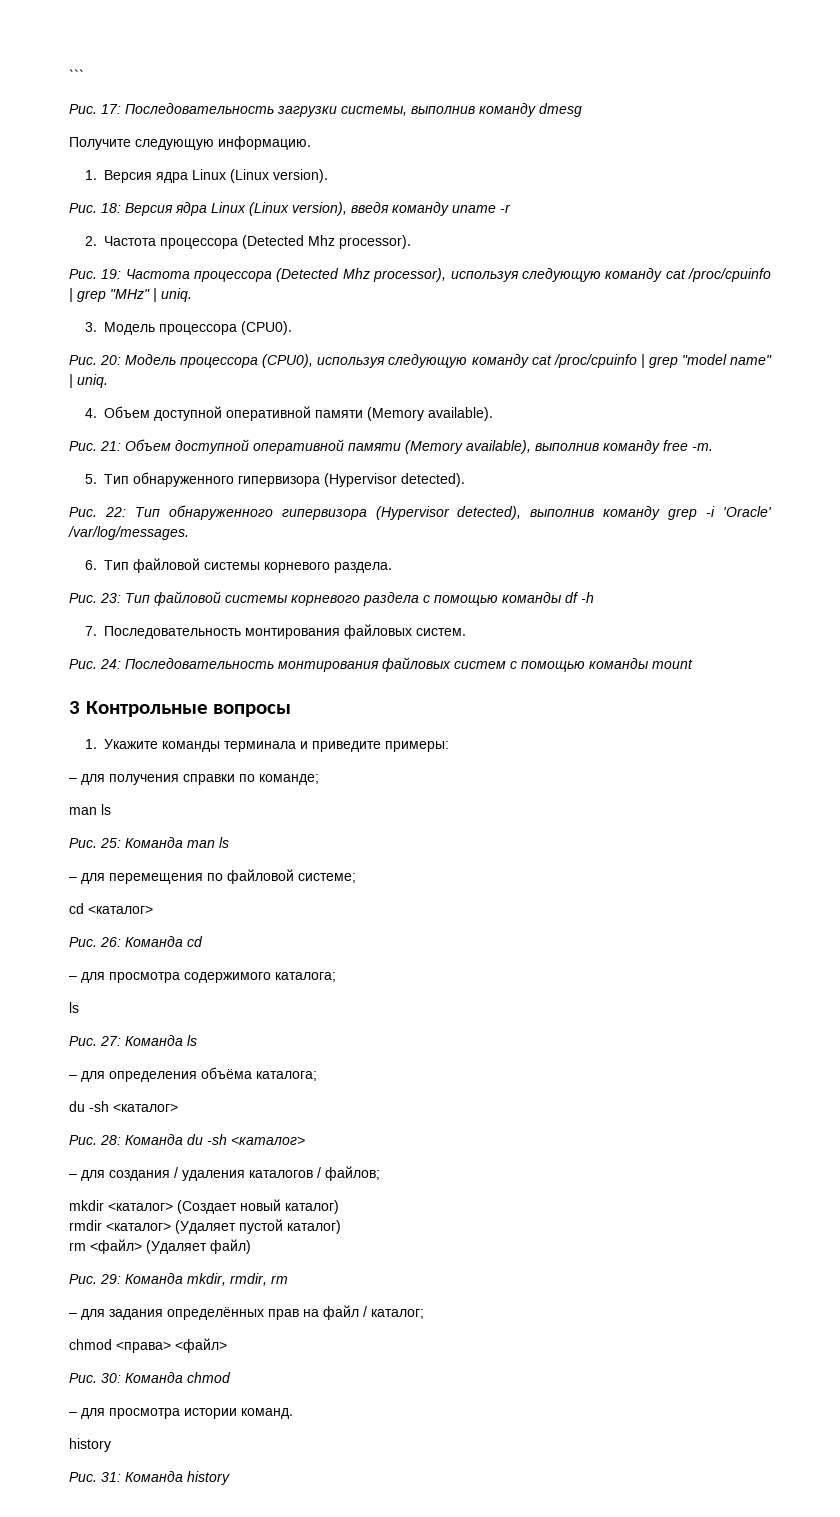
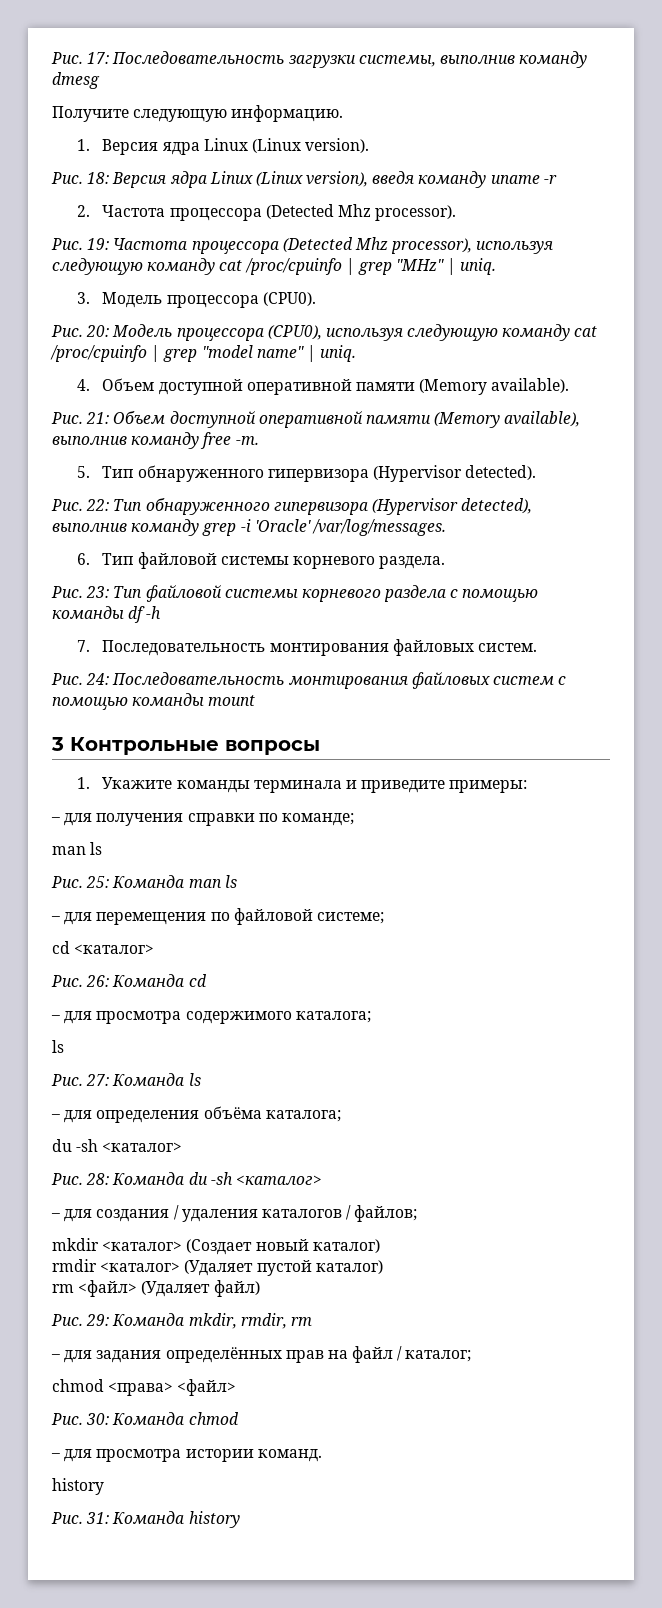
[69,69,84,81] ``` // -> (51, 58) none

